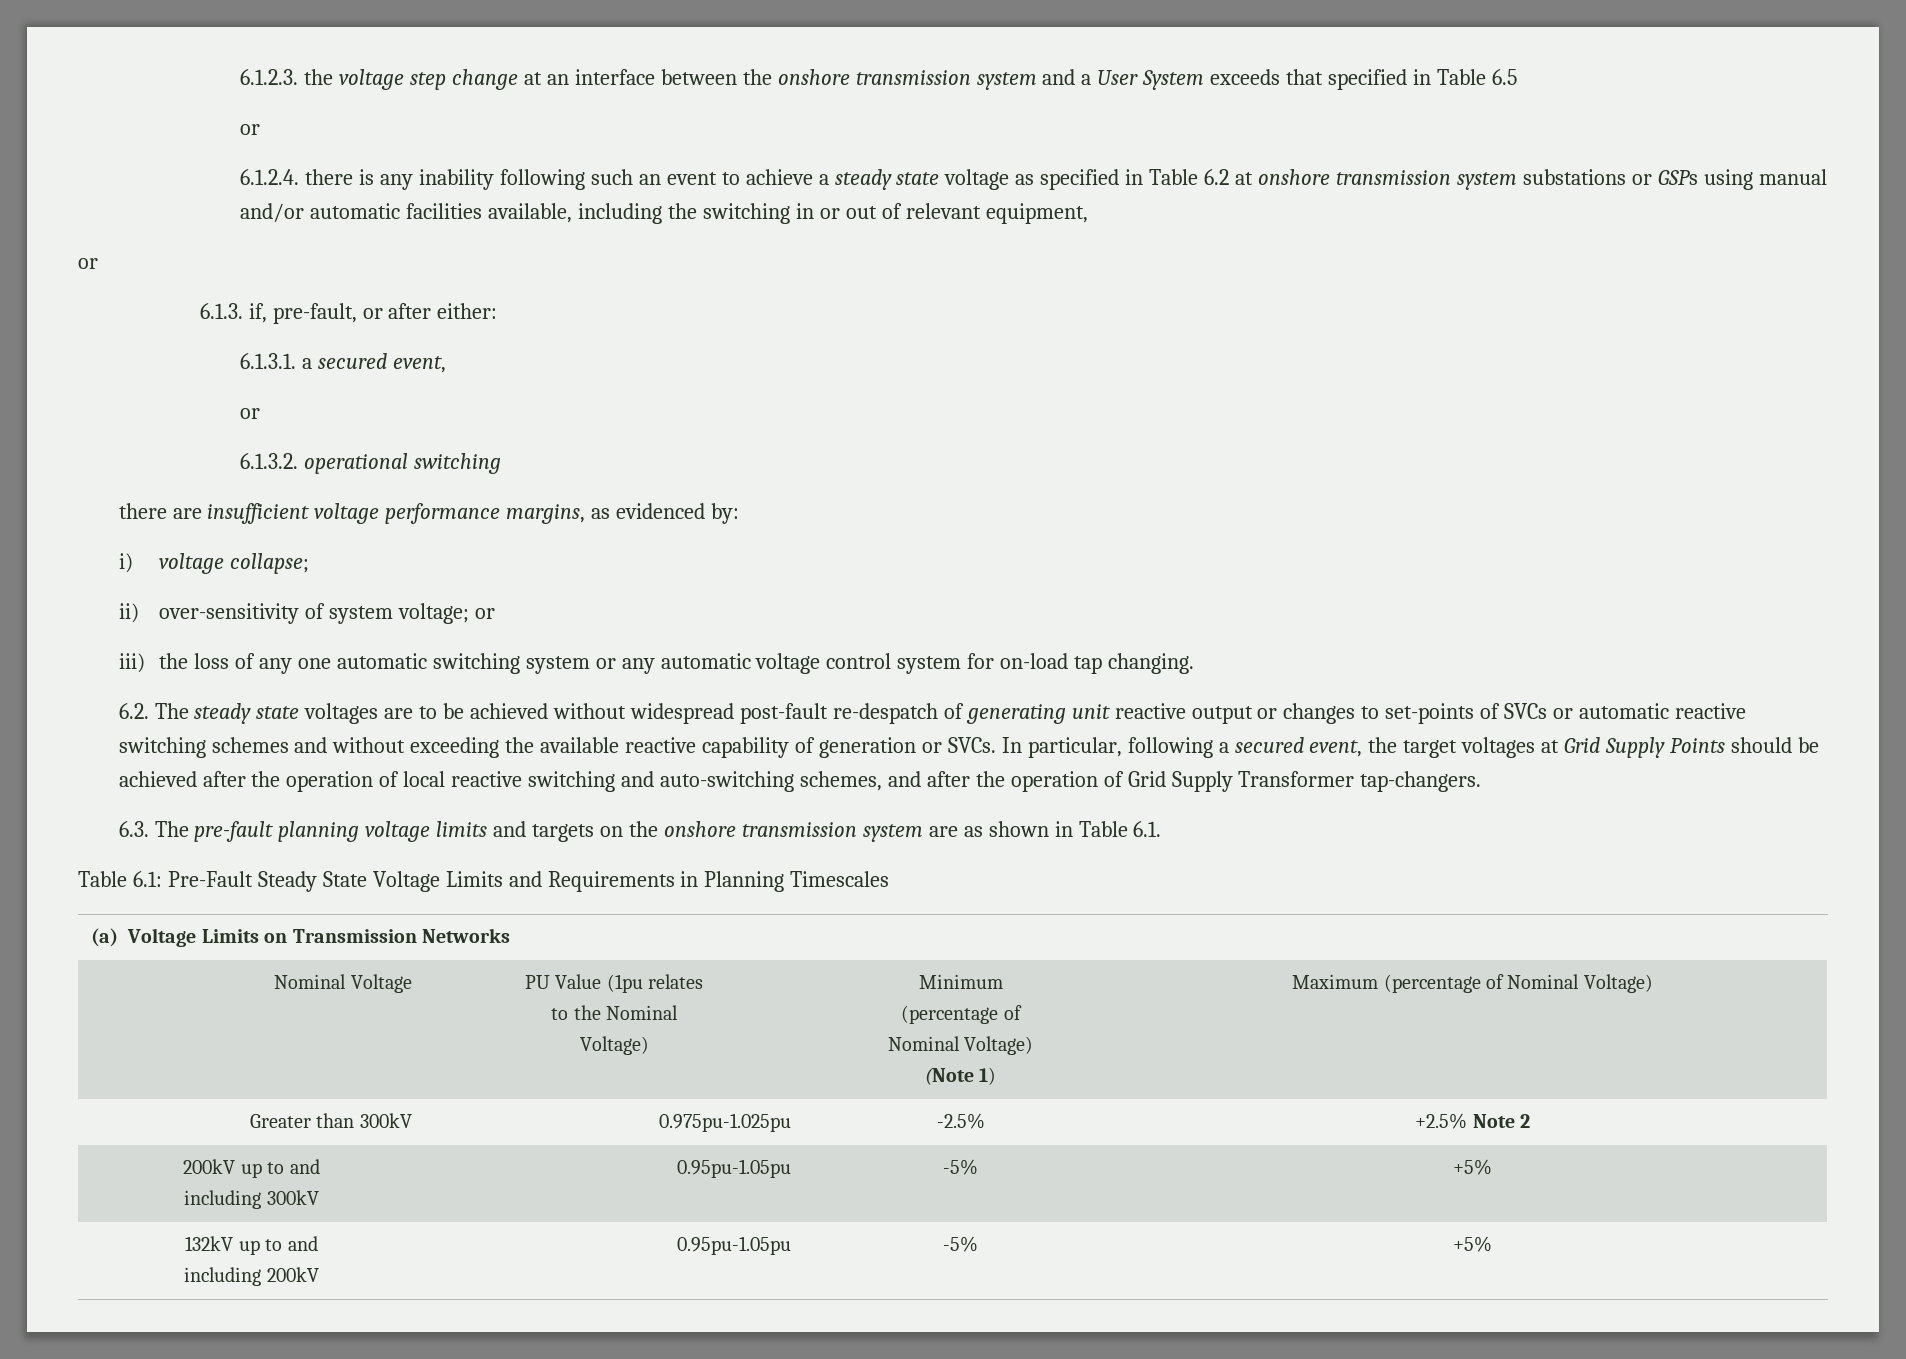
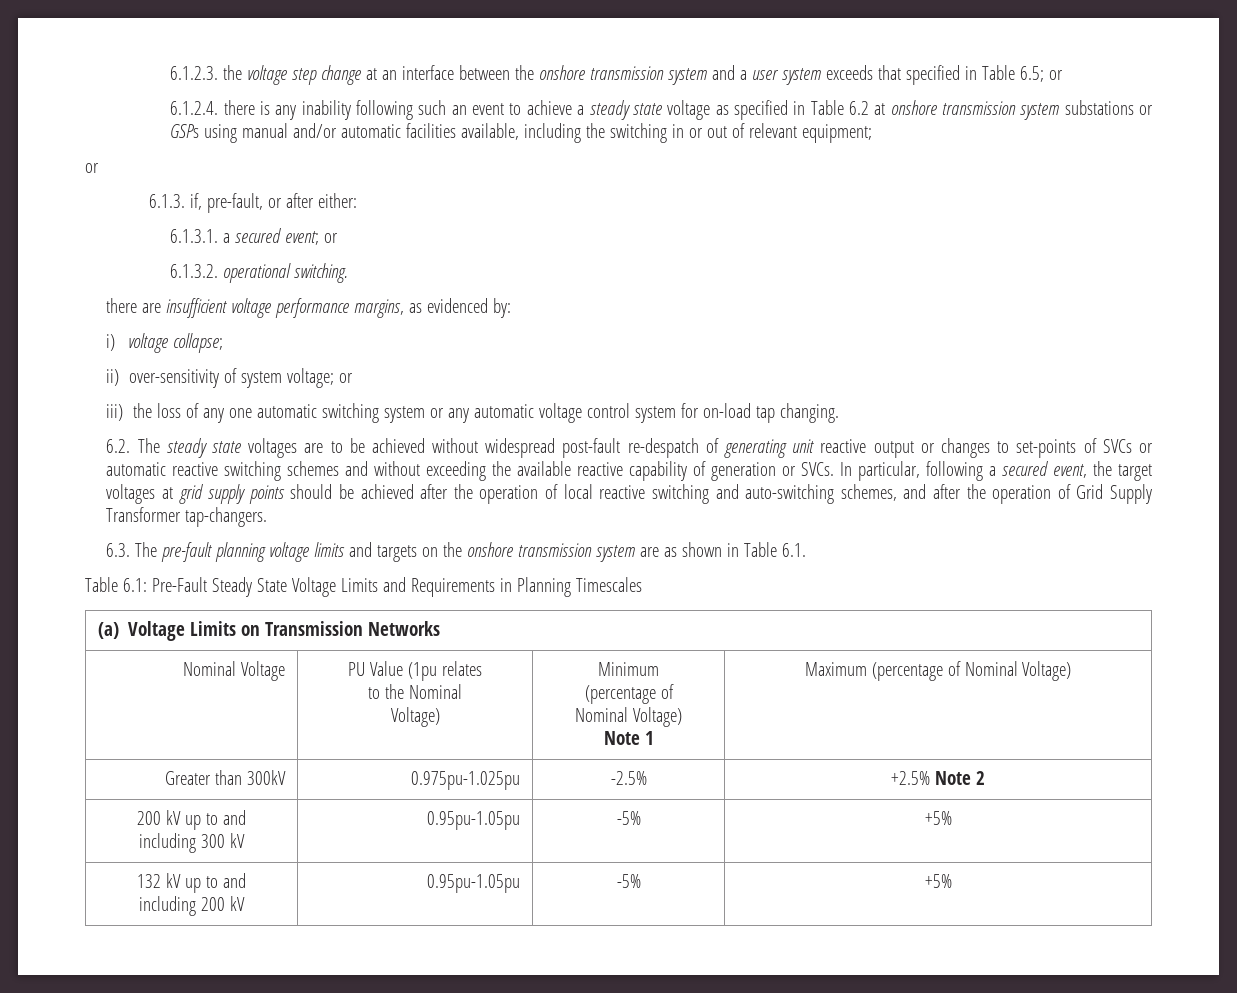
[1097,70,1205,90] User System -> [752,68,822,85] user system
[1491,69,1517,85] 6.5 // -> [1020,66,1045,82] 6.5;
[985,203,1088,224] equipment, -> [802,124,873,143] equipment;
[393,356,447,373] event, // -> [285,231,320,245] event;
[414,453,502,474] switching -> [294,263,349,283] switching.
[1564,737,1726,758] Grid Supply Points -> [178,484,285,504] grid supply points
[924,1067,997,1085] (Note 1) -> [603,731,654,745] Note 1
[183,1159,320,1178] [184,1190,319,1209] 200kV up to and // including 300kV -> [137,810,246,830] [139,833,245,853] 200 kV up to and // including 300 kV
[185,1236,318,1255] [184,1267,319,1286] 132kV up to and // including 200kV -> [137,873,246,893] [139,896,245,916] 132 kV up to and // including 200 kV

